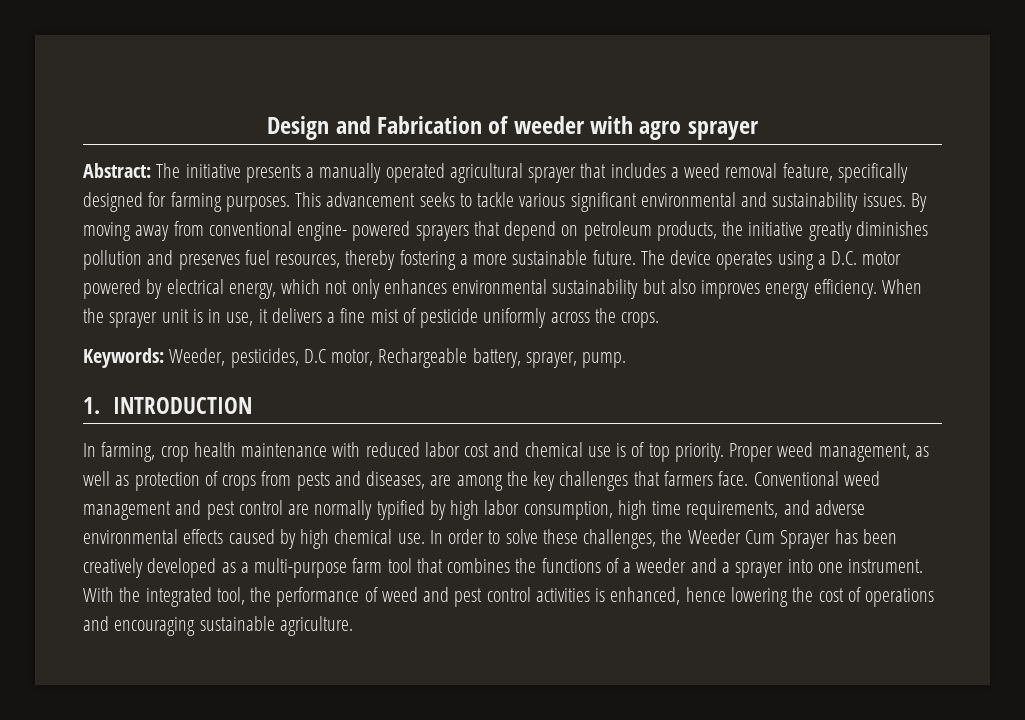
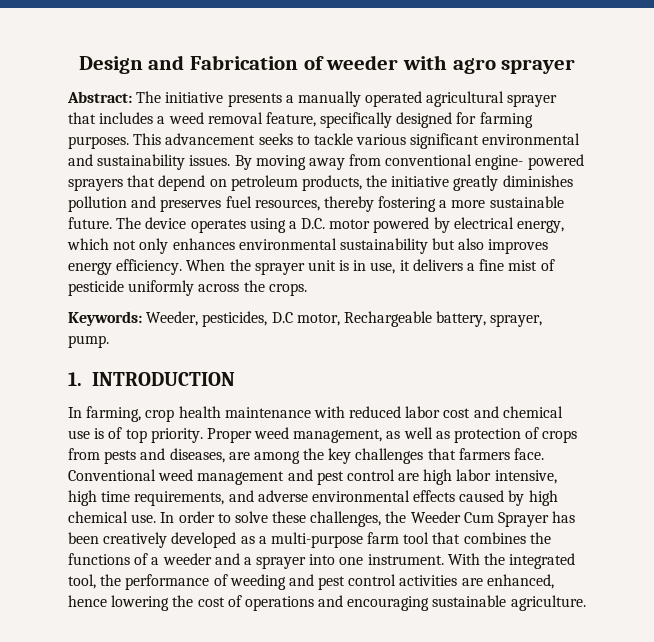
[314,500,446,520] normally typified by -> (420, 477) none
[523,501,613,520] consumption, -> [494,470,557,484] intensive,
[381,587,418,602] weed -> [229,574,286,590] weeding
[595,588,606,602] is -> [461,578,483,586] are

